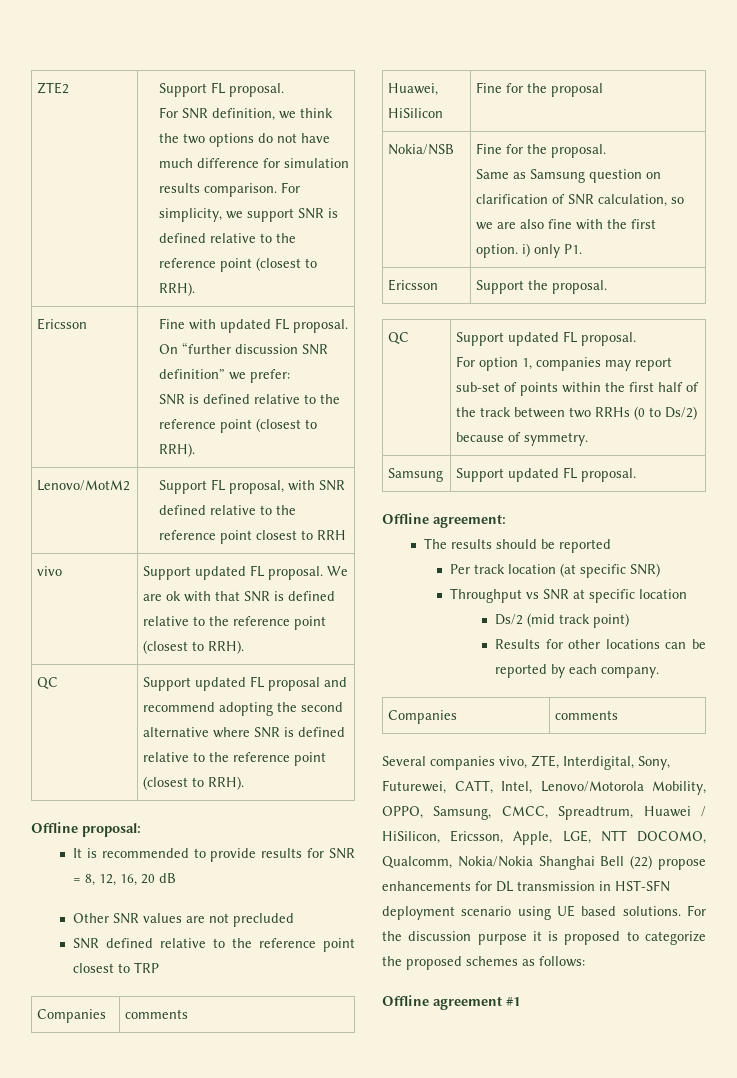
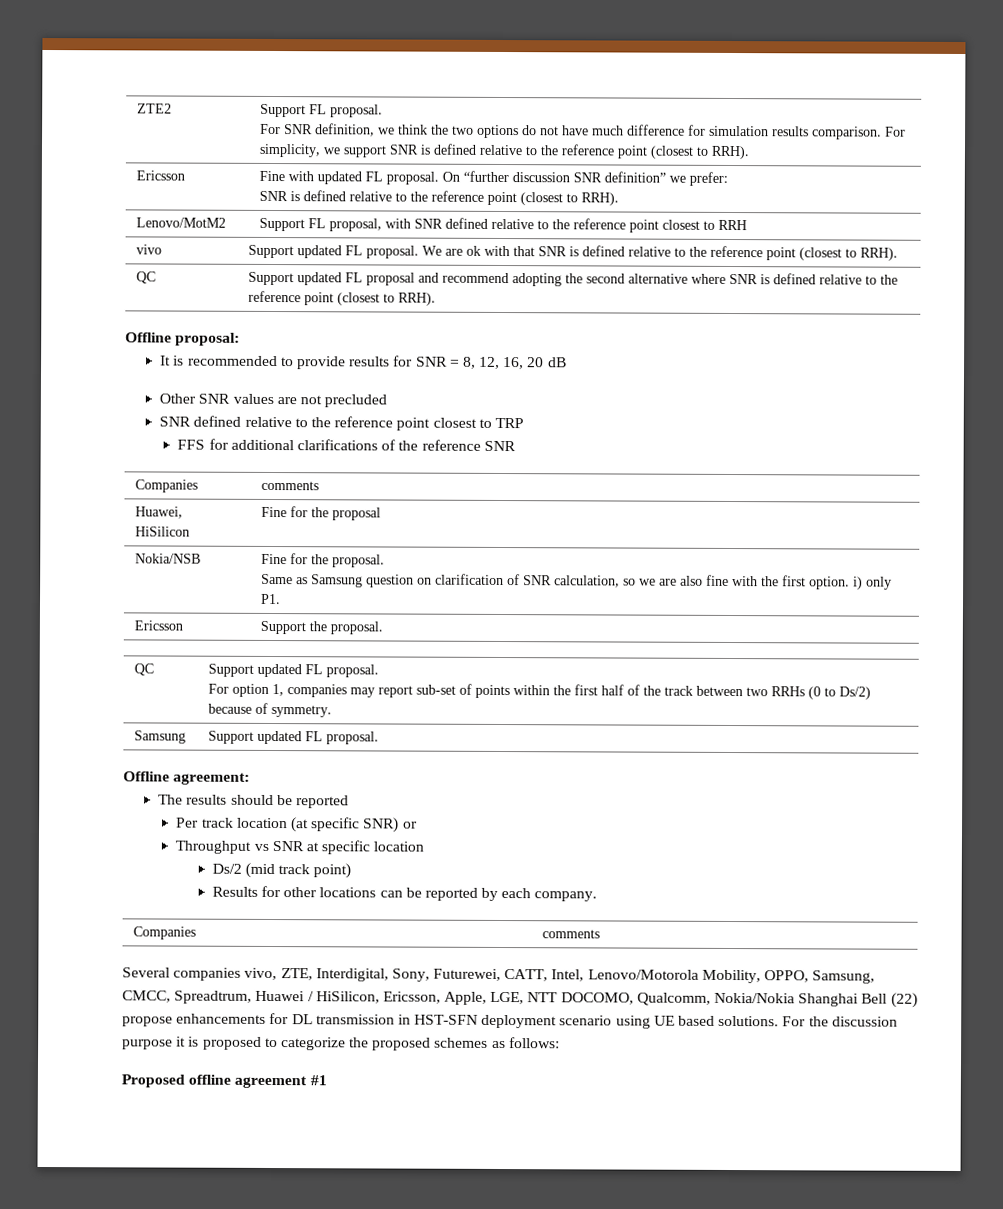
(160, 967) none -> [177,438,516,452] // FFS for additional clarifications of the reference SNR
(661, 570) none -> [402,821,418,829] or
[382,995,429,1006] Offline -> [121,1074,232,1088] Proposed offline

